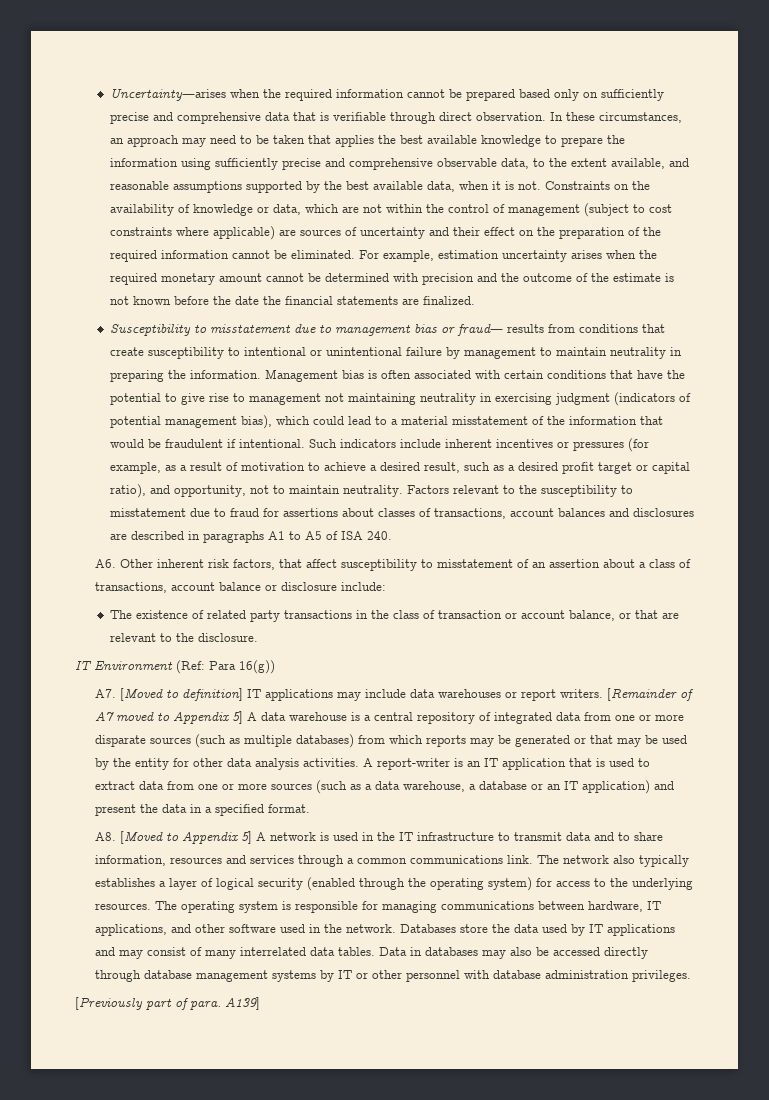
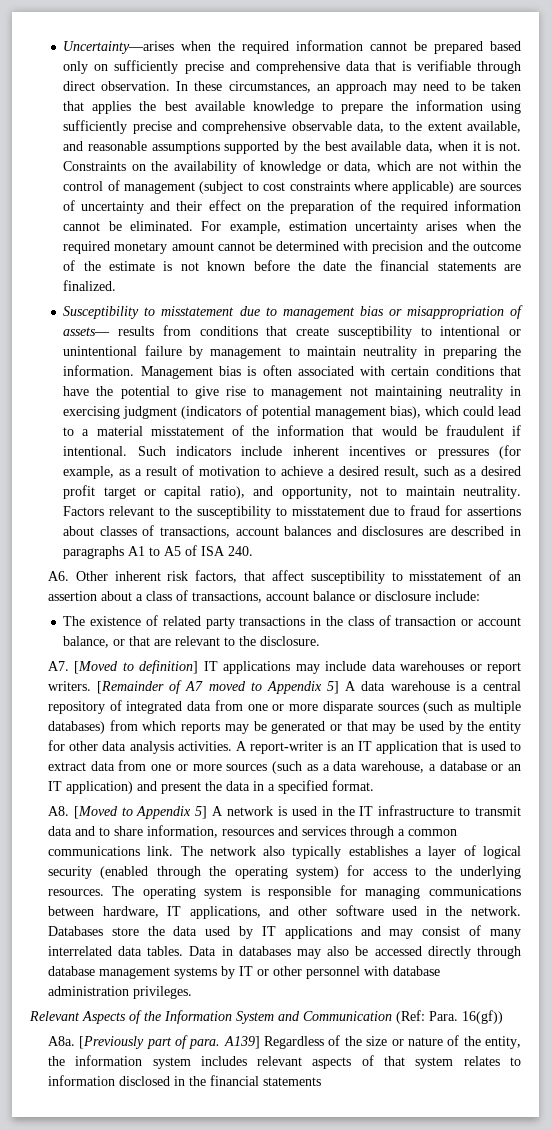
[456,324,503,336] fraud― -> [406,305,523,319] [63,327,111,336] misappropriation of assets―
[75,660,275,674] // IT Environment (Ref: Para 16(g)) -> (321, 641) none
(692, 976) none -> [29,1010,503,1024] [47,1036,75,1046] Relevant Aspects of the Information System and Communication (Ref: Para. 16(gf)) // A8a.
(260, 1003) none -> [264,1035,521,1049] [47,1055,521,1069] [47,1075,321,1086] Regardless of the size or nature of the entity, the information system includes relevant aspects of that system relates to information disclosed in the financial statements

